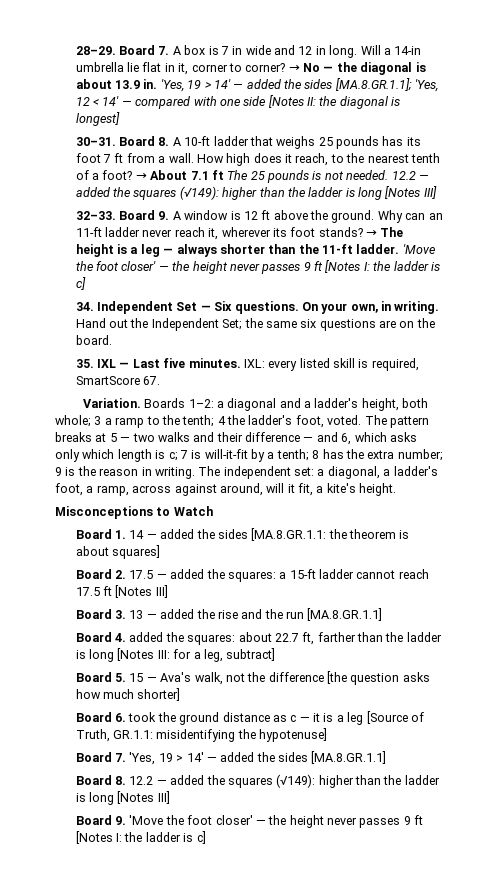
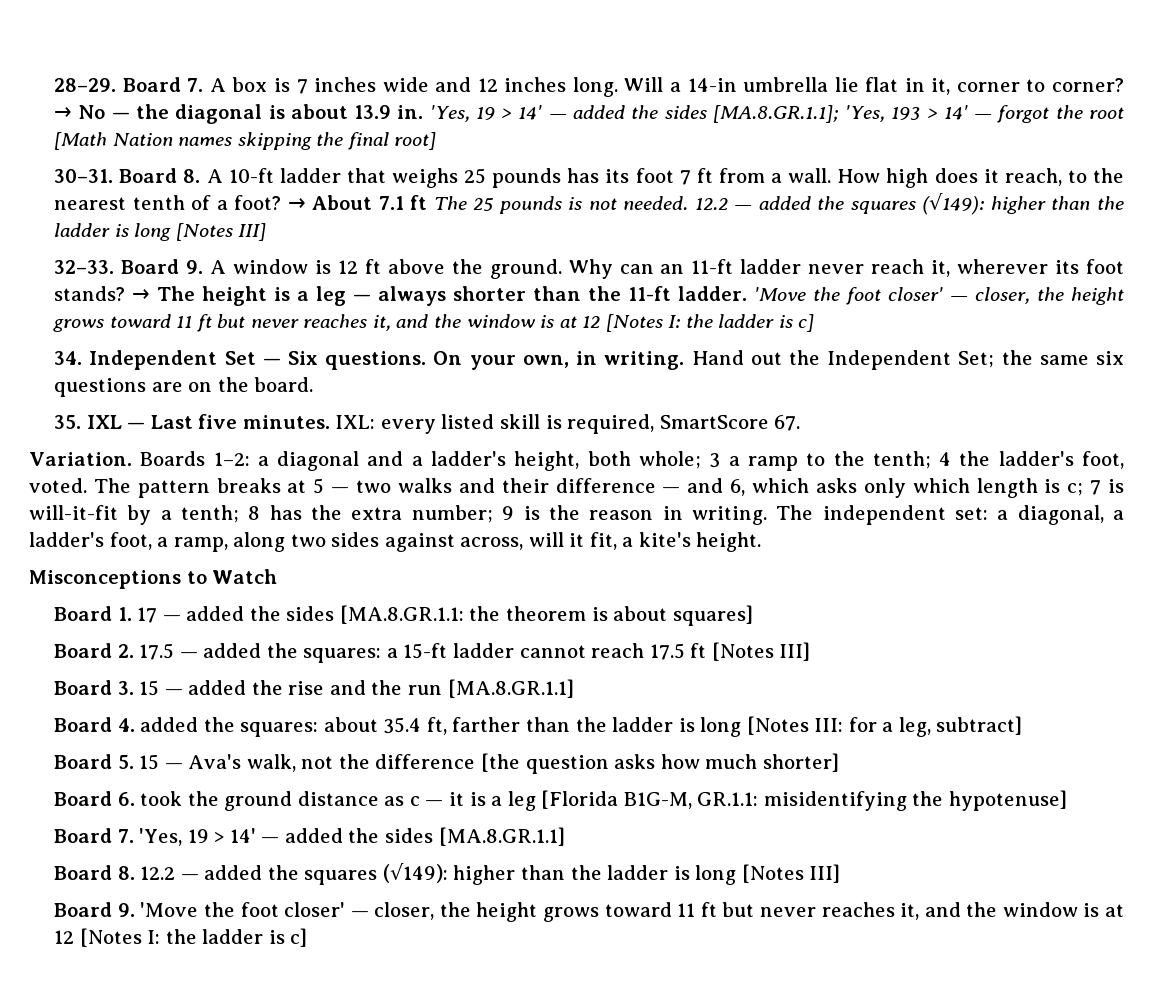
[232,46,243,55] in -> [314,77,377,92] inches
[315,46,326,55] in -> [504,77,567,92] inches
[75,95,401,109] [75,112,120,126] 12 < 14' — compared with one side [Notes II: the diagonal is longest] -> [891,105,1125,123] [54,132,437,150] 193 > 14' — forgot the root [Math Nation names skipping the final root]
[172,261,324,274] the height never passes 9 ft -> [975,287,1124,305] [53,314,601,332] closer, the height grows toward 11 ft but never reaches it, and the window is at 12
[132,483,263,496] across against around, -> [233,532,524,552] along two sides against across,
[129,530,145,539] 14 -> [137,607,158,623] 17
[129,610,144,619] 13 -> [139,680,160,696] 15
[274,633,299,642] 22.7 -> [383,717,422,734] 35.4
[366,711,424,724] [75,729,110,742] [Source of Truth, -> [541,790,692,809] [Florida B1G-M,
[268,815,424,828] the height never passes 9 ft -> [374,902,1124,922] [54,930,75,944] closer, the height grows toward 11 ft but never reaches it, and the window is at 12

